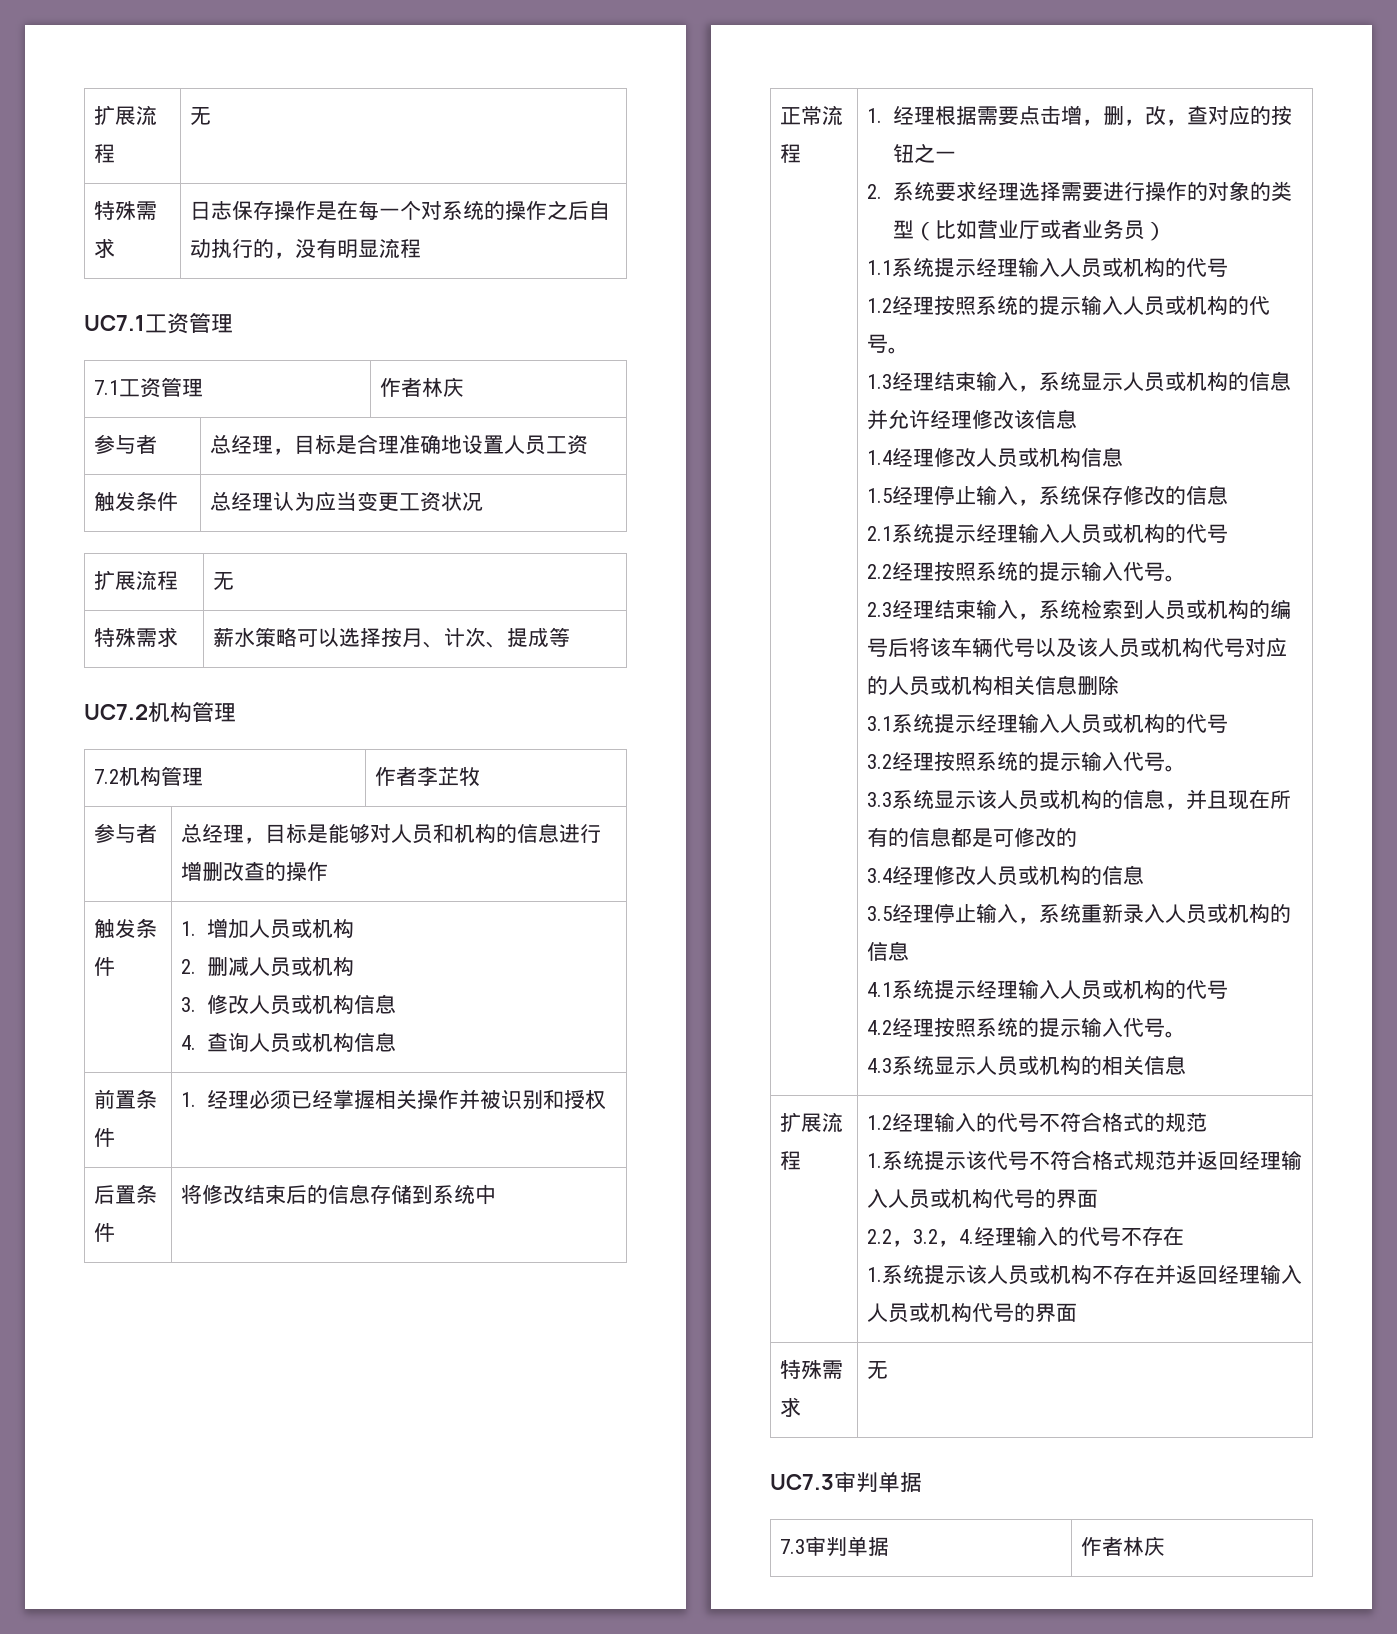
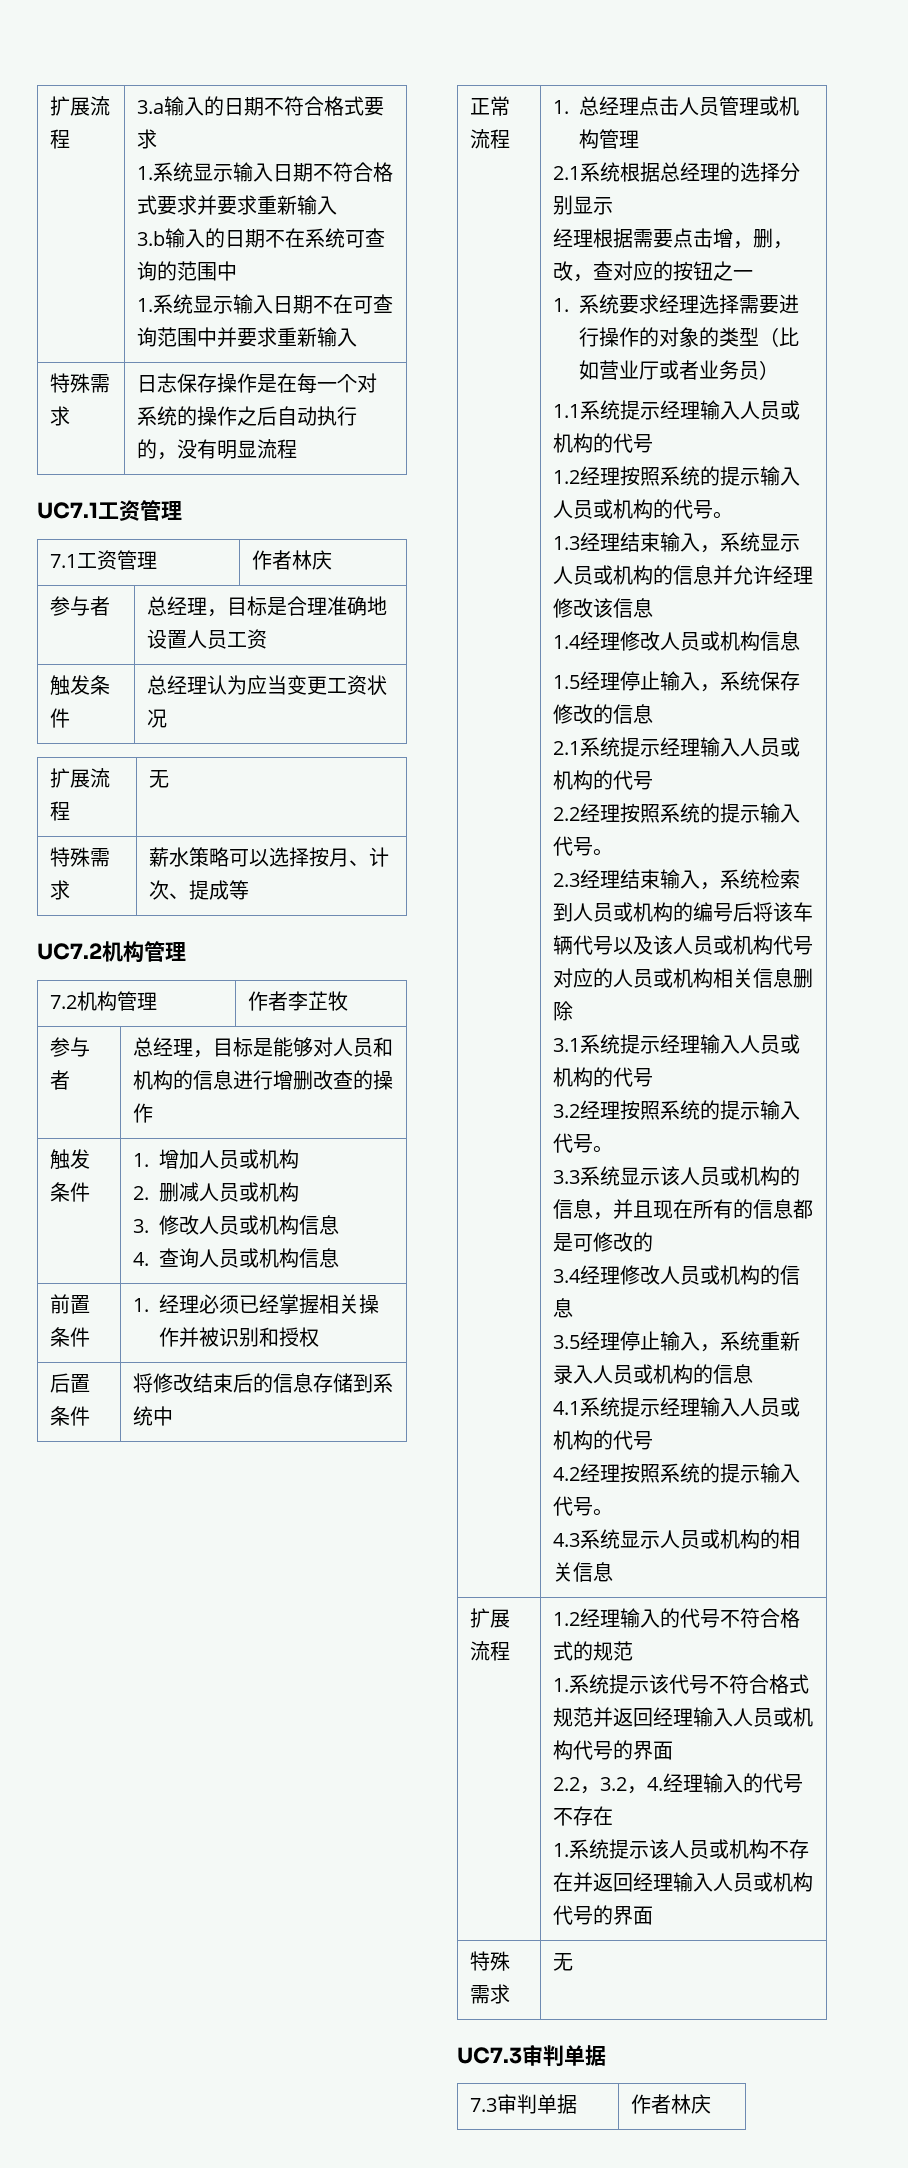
[94,105,158,125] [94,144,116,163] [190,107,212,125] 扩展流程 | 无 -> [49,96,110,116] [49,129,70,149] [136,96,384,116] [136,129,157,149] [136,162,393,182] [136,195,337,215] [136,228,385,248] [136,261,237,281] [136,294,393,314] [136,327,357,347] 扩展流程 | 3.a输入的日期不符合格式要求 // 1.系统显示输入日期不符合格式要求并要求重新输入 // 3.b输入的日期不在系统可查询的范围中 // 1.系统显示输入日期不在可查询范围中并要求重新输入
(883, 115) none -> [578,96,799,116] [578,129,639,149] [552,162,800,182] [552,195,613,215] 总经理点击人员管理或机构管理 // 2.1系统根据总经理的选择分别显示 //
[867,184,883,199] 2. -> [552,298,569,312] 1.

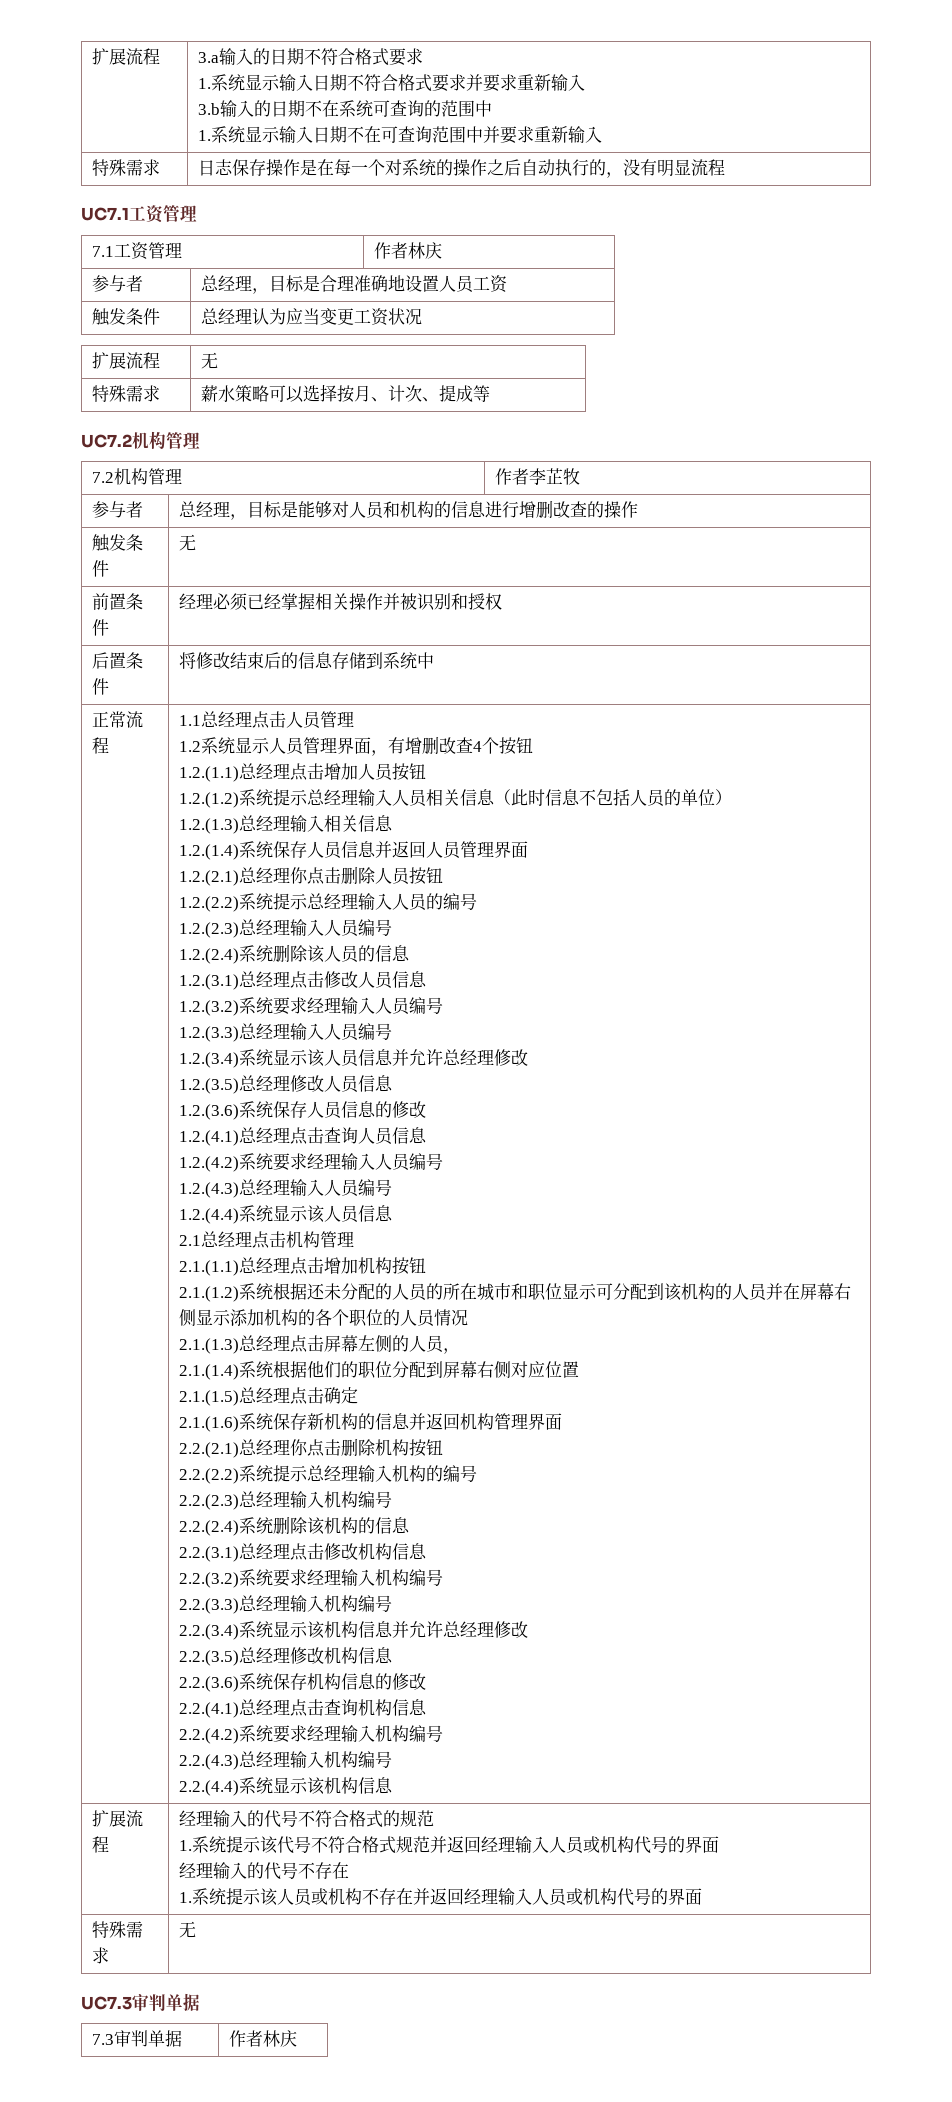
[132,1149,299,1169] [132,1182,299,1202] [132,1215,339,1235] [132,1248,339,1268] 1.增加人员或机构 // 2.删减人员或机构 // 3.修改人员或机构信息 // 4.查询人员或机构信息 -> [179,534,197,551] 无
[132,1298,149,1312] 1. -> (110, 627) none
[552,100,569,114] 1. -> [179,715,202,726] 1.1
[758,96,799,116] [578,129,639,149] [552,162,800,182] [552,195,613,215] [552,228,793,249] [552,261,753,282] [552,294,799,314] [578,327,799,347] [578,360,779,380] [552,400,800,420] [552,433,653,453] [552,466,800,486] [552,499,733,519] [552,532,800,553] [552,565,813,585] [552,598,653,618] [552,631,800,651] [552,671,800,692] [552,704,653,724] [552,737,800,757] [552,770,653,790] [552,803,800,823] [552,836,613,856] [552,869,800,890] [552,902,813,922] [552,935,813,955] [552,968,813,988] [552,1001,573,1021] [552,1034,800,1054] [552,1067,653,1087] [552,1100,800,1120] [552,1133,613,1153] [552,1166,800,1186] [552,1199,813,1220] [552,1232,653,1252] [552,1265,800,1285] [552,1298,573,1318] [552,1331,800,1352] [552,1364,753,1384] [552,1397,800,1417] [552,1430,653,1450] [552,1463,800,1483] [552,1496,613,1516] [552,1529,800,1549] [552,1562,573,1582] 或机构管理 // 2.1系统根据总经理的选择分别显示 // 经理根据需要点击增，删，改，查对应的按钮之一 // 1.系统要求经理选择需要进行操作的对象的类型（比如营业厅或者业务员） // 1.1系统提示经理输入人员或机构的代号 // 1.2经理按照系统的提示输入人员或机构的代号。 // 1.3经理结束输入，系统显示人员或机构的信息并允许经理修改该信息 // 1.4经理修改人员或机构信息 // 1.5经理停止输入，系统保存修改的信息 // 2.1系统提示经理输入人员或机构的代号 // 2.2经理按照系统的提示输入代号。 // 2.3经理结束输入，系统检索到人员或机构的编号后将该车辆代号以及该人员或机构代号对应的人员或机构相关信息删除 // 3.1系统提示经理输入人员或机构的代号 // 3.2经理按照系统的提示输入代号。 // 3.3系统显示该人员或机构的信息，并且现在所有的信息都是可修改的 // 3.4经理修改人员或机构的信息 // 3.5经理停止输入，系统重新录入人员或机构的信息 // 4.1系统提示经理输入人员或机构的代号 // 4.2经理按照系统的提示输入代号。 // 4.3系统显示人员或机构的相关 -> [179,736,534,756] [179,763,427,782] [179,789,733,808] [179,815,394,834] [179,841,529,860] [179,866,444,886] [179,893,478,912] [179,919,393,938] [179,944,411,964] [179,971,428,990] [179,997,444,1016] [179,1023,393,1042] [179,1049,529,1068] [179,1075,394,1094] [179,1101,427,1120] [179,1127,428,1146] [179,1153,444,1172] [179,1179,393,1198] [179,1205,394,1224] [179,1231,355,1249] [179,1257,427,1276] [179,1283,852,1302] [179,1309,469,1327] [179,1335,461,1354] [179,1361,580,1380] [179,1387,359,1406] [179,1413,563,1432] [179,1438,444,1458] [179,1465,478,1484] [179,1491,393,1510] [179,1516,411,1536] [179,1543,428,1562] [179,1569,444,1588] [179,1595,393,1614] [179,1621,529,1640] [179,1647,394,1666] [179,1673,427,1692] [179,1699,428,1718] [179,1725,444,1744] [179,1751,393,1770] [179,1777,359,1796] // 1.2系统显示人员管理界面，有增删改查4个按钮 // 1.2.(1.1)总经理点击增加人员按钮 // 1.2.(1.2)系统提示总经理输入人员相关信息（此时信息不包括人员的单位） // 1.2.(1.3)总经理输入相关信息 // 1.2.(1.4)系统保存人员信息并返回人员管理界面 // 1.2.(2.1)总经理你点击删除人员按钮 // 1.2.(2.2)系统提示总经理输入人员的编号 // 1.2.(2.3)总经理输入人员编号 // 1.2.(2.4)系统删除该人员的信息 // 1.2.(3.1)总经理点击修改人员信息 // 1.2.(3.2)系统要求经理输入人员编号 // 1.2.(3.3)总经理输入人员编号 // 1.2.(3.4)系统显示该人员信息并允许总经理修改 // 1.2.(3.5)总经理修改人员信息 // 1.2.(3.6)系统保存人员信息的修改 // 1.2.(4.1)总经理点击查询人员信息 // 1.2.(4.2)系统要求经理输入人员编号 // 1.2.(4.3)总经理输入人员编号 // 1.2.(4.4)系统显示该人员信息 // 2.1总经理点击机构管理 // 2.1.(1.1)总经理点击增加机构按钮 // 2.1.(1.2)系统根据还未分配的人员的所在城市和职位显示可分配到该机构的人员并在屏幕右侧显示添加机构的各个职位的人员情况 // 2.1.(1.3)总经理点击屏幕左侧的人员， // 2.1.(1.4)系统根据他们的职位分配到屏幕右侧对应位置 // 2.1.(1.5)总经理点击确定 // 2.1.(1.6)系统保存新机构的信息并返回机构管理界面 // 2.2.(2.1)总经理你点击删除机构按钮 // 2.2.(2.2)系统提示总经理输入机构的编号 // 2.2.(2.3)总经理输入机构编号 // 2.2.(2.4)系统删除该机构的信息 // 2.2.(3.1)总经理点击修改机构信息 // 2.2.(3.2)系统要求经理输入机构编号 // 2.2.(3.3)总经理输入机构编号 // 2.2.(3.4)系统显示该机构信息并允许总经理修改 // 2.2.(3.5)总经理修改机构信息 // 2.2.(3.6)系统保存机构信息的修改 // 2.2.(4.1)总经理点击查询机构信息 // 2.2.(4.2)系统要求经理输入机构编号 // 2.2.(4.3)总经理输入机构编号 // 2.2.(4.4)系统显示该机构
[552,1612,580,1626] 1.2 -> (110, 1844) none
[552,1777,663,1794] 2.2，3.2，4. -> (720, 1844) none

